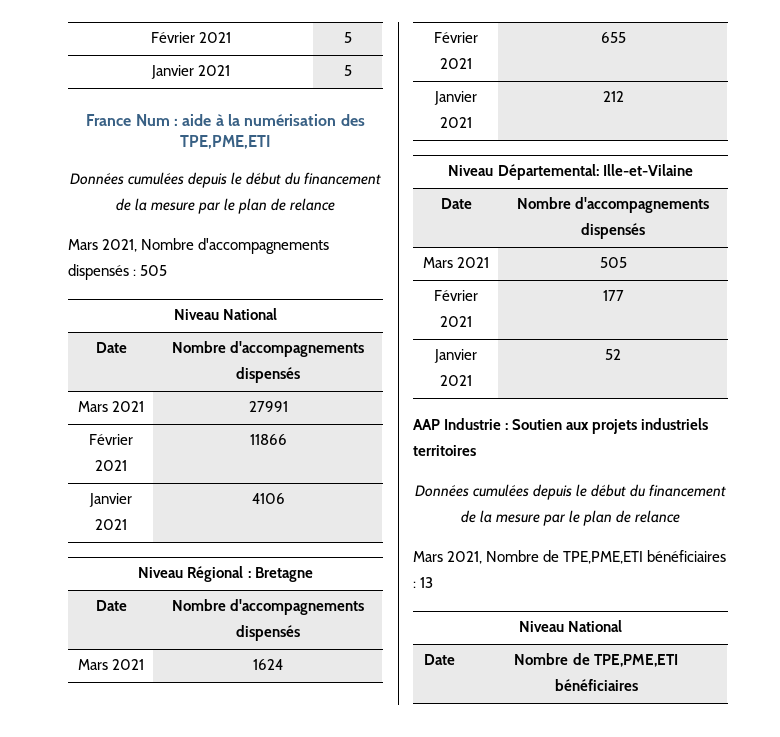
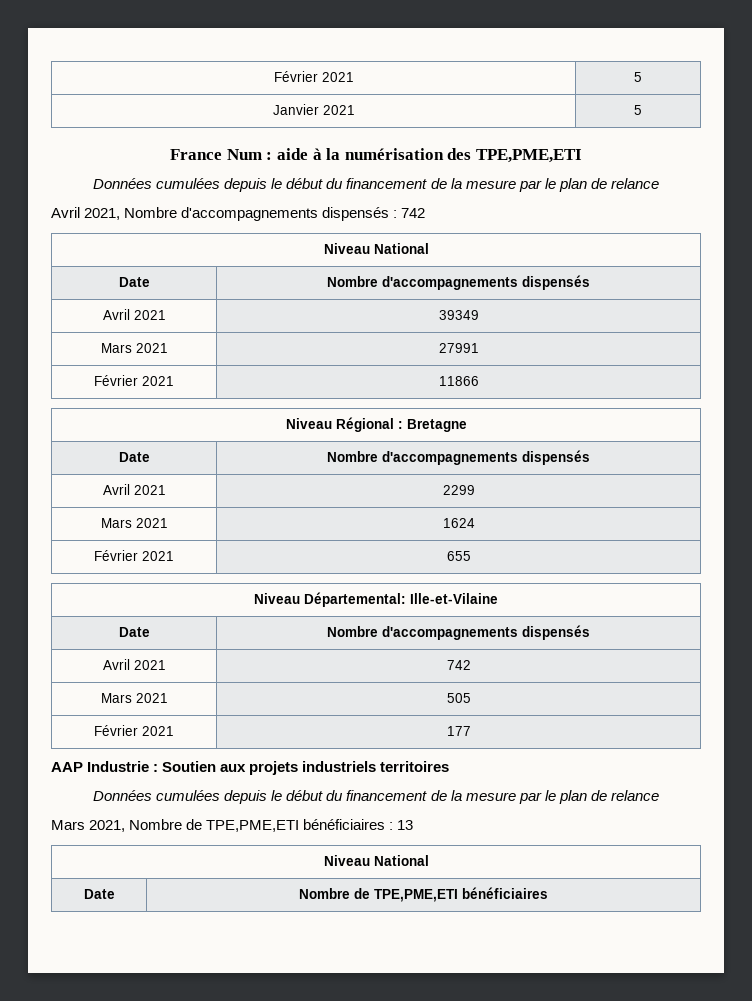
[68,239,98,250] Mars -> [51,207,80,218] Avril
[140,265,168,276] 505 -> [401,208,426,218] 742
(300, 375) none -> [102,309,166,320] [438,310,479,320] // Avril 2021 | 39349
[89,493,132,507] [95,519,127,530] [251,493,285,504] // Janvier 2021 | 4106 -> (479, 381) none
(300, 633) none -> [102,484,166,495] [442,485,475,495] // Avril 2021 | 2299
[434,91,477,105] [440,117,472,128] [602,91,624,102] // Janvier 2021 | 212 -> (471, 556) none
(645, 231) none -> [102,659,166,670] [446,660,471,670] // Avril 2021 | 742
[434,349,477,363] [440,375,472,386] [605,349,621,360] // Janvier 2021 | 52 -> (471, 731) none

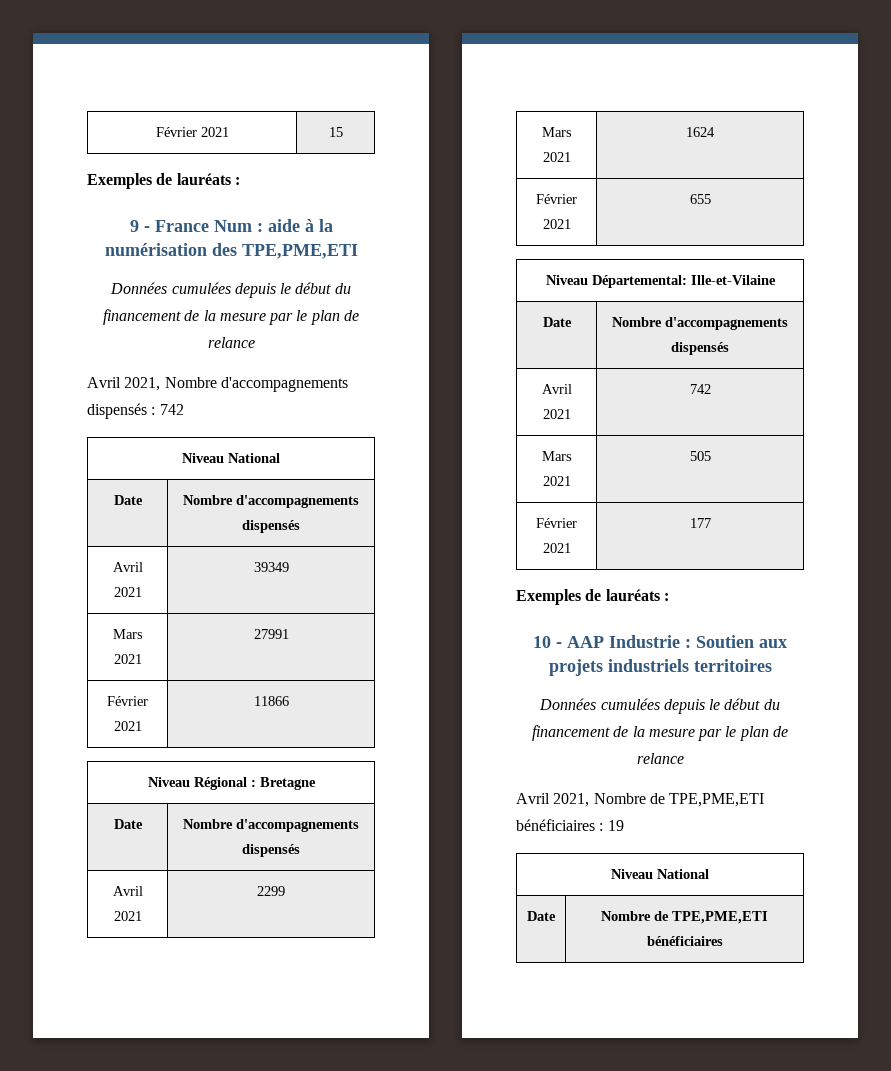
[273,71,354,82] [634,72,642,82] [272,104,355,115] [634,105,642,115] Février 2021 | 5 // Janvier 2021 | 5 // -> [155,127,229,137] [328,127,343,137] [87,173,240,189] [129,220,150,232] Février 2021 | 15 // Exemples de lauréats : // 9 -
(471, 731) none -> [516,589,669,605] [533,636,562,648] Exemples de lauréats : // 10 -
[51,820,85,830] Mars -> [516,793,550,804] Avril
[397,820,414,830] 13 -> [607,820,624,831] 19

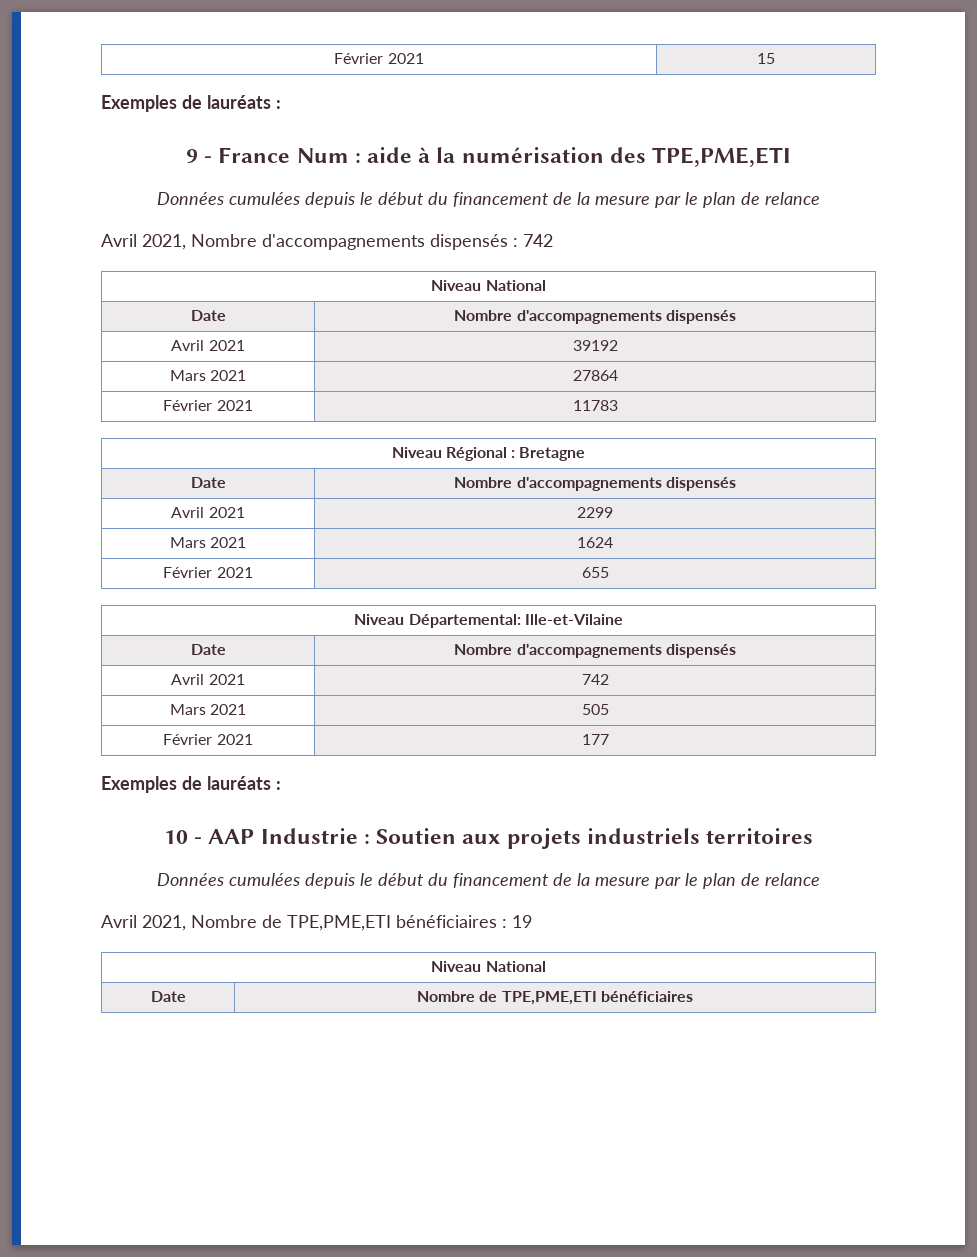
[253,562,289,572] [112,629,143,639] [113,654,142,664] [253,629,289,639] [107,696,148,706] [113,721,142,731] [253,696,289,706] 39349 // Mars 2021 | 27991 // Février 2021 | 11866 -> [572,340,618,351] [169,370,247,381] [572,370,618,381] [163,400,253,411] [572,400,618,411] 39192 // Mars 2021 | 27864 // Février 2021 | 11783

